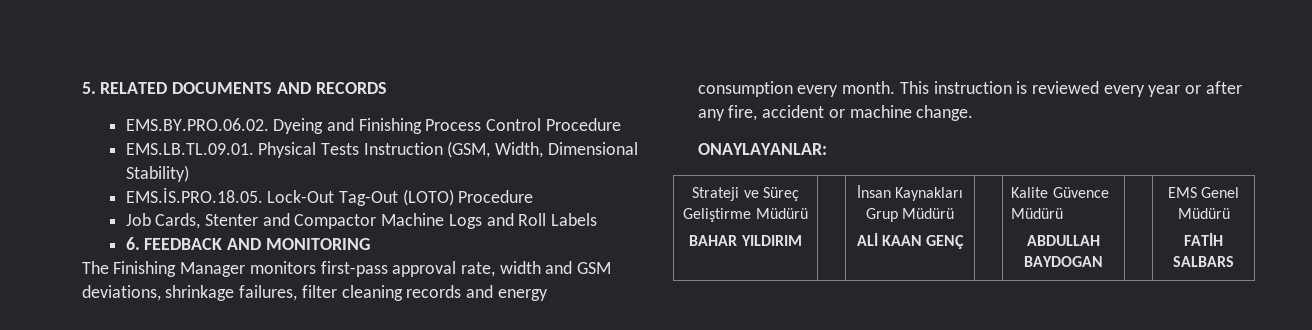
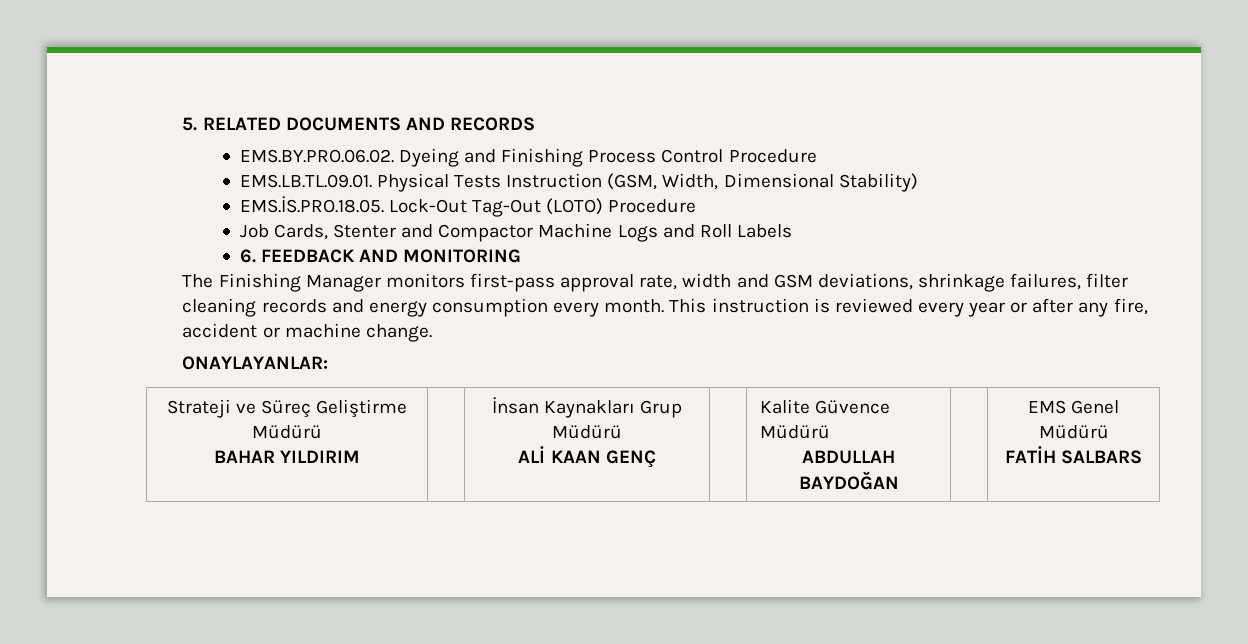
[1024,256,1103,267] BAYDOGAN -> [798,471,899,490] BAYDOĞAN

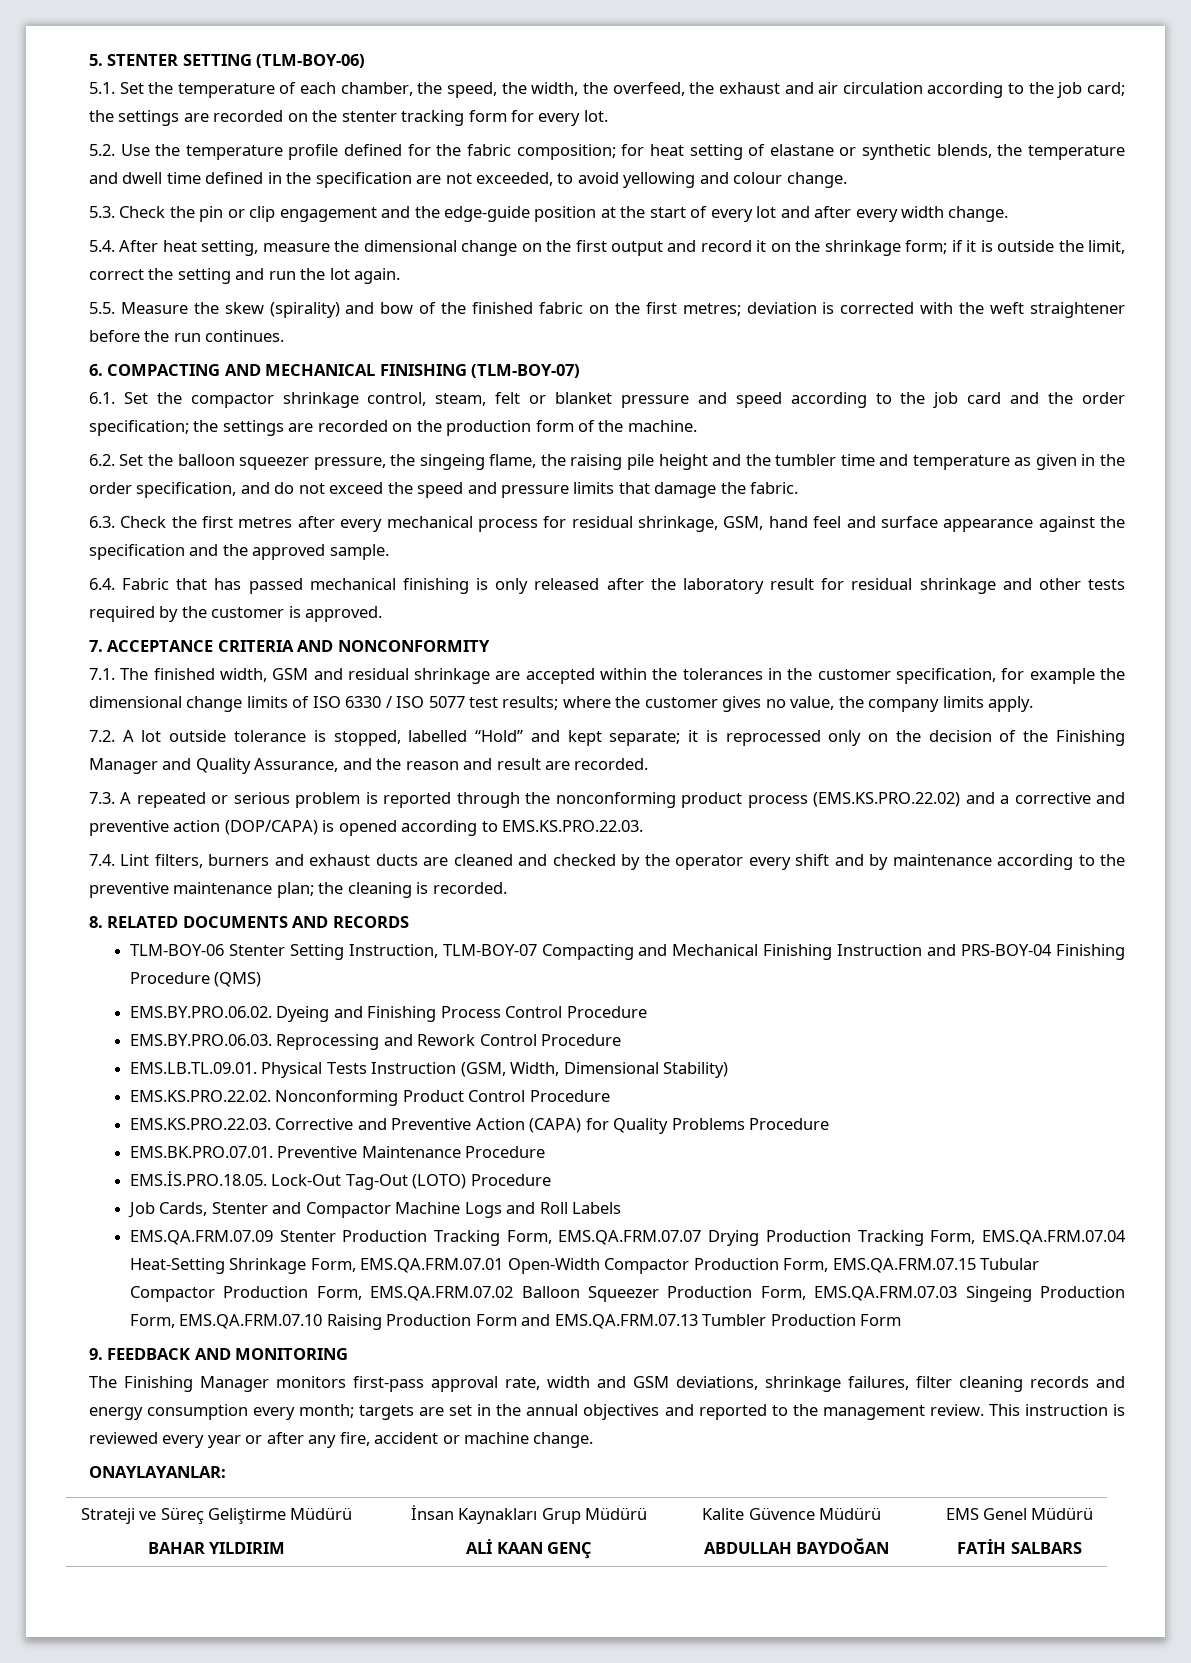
[202,117,535,131] RELATED DOCUMENTS AND RECORDS -> [107,54,366,68] [88,82,1126,98] [88,110,608,126] [88,144,1125,160] [88,172,847,188] [88,206,1009,222] [88,240,1126,256] [88,268,401,284] [88,302,1125,318] [88,330,285,342] [88,364,581,378] [88,392,1126,408] [88,420,697,436] [88,454,1125,470] [88,482,799,498] [88,516,1125,532] [88,544,389,560] [88,578,1125,594] [88,606,383,622] [88,640,490,652] [88,668,1126,684] [88,696,1034,712] [88,730,1126,746] [88,758,649,774] [88,792,1125,808] [88,820,644,836] [88,854,1125,870] [88,882,507,898] [88,916,409,928] [129,944,1125,960] [129,972,262,987] STENTER SETTING (TLM-BOY-06) // 5.1. Set the temperature of each chamber, the speed, the width, the overfeed, the exhaust and air circulation according to the job card; the settings are recorded on the stenter tracking form for every lot. // 5.2. Use the temperature profile defined for the fabric composition; for heat setting of elastane or synthetic blends, the temperature and dwell time defined in the specification are not exceeded, to avoid yellowing and colour change. // 5.3. Check the pin or clip engagement and the edge-guide position at the start of every lot and after every width change. // 5.4. After heat setting, measure the dimensional change on the first output and record it on the shrinkage form; if it is outside the limit, correct the setting and run the lot again. // 5.5. Measure the skew (spirality) and bow of the finished fabric on the first metres; deviation is corrected with the weft straightener before the run continues. // 6. COMPACTING AND MECHANICAL FINISHING (TLM-BOY-07) // 6.1. Set the compactor shrinkage control, steam, felt or blanket pressure and speed according to the job card and the order specification; the settings are recorded on the production form of the machine. // 6.2. Set the balloon squeezer pressure, the singeing flame, the raising pile height and the tumbler time and temperature as given in the order specification, and do not exceed the speed and pressure limits that damage the fabric. // 6.3. Check the first metres after every mechanical process for residual shrinkage, GSM, hand feel and surface appearance against the specification and the approved sample. // 6.4. Fabric that has passed mechanical finishing is only released after the laboratory result for residual shrinkage and other tests required by the customer is approved. // 7. ACCEPTANCE CRITERIA AND NONCONFORMITY // 7.1. The finished width, GSM and residual shrinkage are accepted within the tolerances in the customer specification, for example the dimensional change limits of ISO 6330 / ISO 5077 test results; where the customer gives no value, the company limits apply. // 7.2. A lot outside tolerance is stopped, labelled “Hold” and kept separate; it is reprocessed only on the decision of the Finishing Manager and Quality Assurance, and the reason and result are recorded. // 7.3. A repeated or serious problem is reported through the nonconforming product process (EMS.KS.PRO.22.02) and a corrective and preventive action (DOP/CAPA) is opened according to EMS.KS.PRO.22.03. // 7.4. Lint filters, burners and exhaust ducts are cleaned and checked by the operator every shift and by maintenance according to the preventive maintenance plan; the cleaning is recorded. // 8. RELATED DOCUMENTS AND RECORDS // TLM-BOY-06 Stenter Setting Instruction, TLM-BOY-07 Compacting and Mechanical Finishing Instruction and PRS-BOY-04 Finishing Procedure (QMS)
(817, 156) none -> [129,1034,622,1050] // EMS.BY.PRO.06.03. Reprocessing and Rework Control Procedure
(918, 182) none -> [129,1090,610,1106] [129,1118,830,1134] [129,1146,546,1158] // EMS.KS.PRO.22.02. Nonconforming Product Control Procedure // EMS.KS.PRO.22.03. Corrective and Preventive Action (CAPA) for Quality Problems Procedure // EMS.BK.PRO.07.01. Preventive Maintenance Procedure
[239,249,256,263] 6. -> [129,1230,1126,1246] [129,1258,1040,1274] [129,1286,1125,1302] [129,1314,902,1330] [88,1348,103,1360] EMS.QA.FRM.07.09 Stenter Production Tracking Form, EMS.QA.FRM.07.07 Drying Production Tracking Form, EMS.QA.FRM.07.04 Heat-Setting Shrinkage Form, EMS.QA.FRM.07.01 Open-Width Compactor Production Form, EMS.QA.FRM.07.15 Tubular Compactor Production Form, EMS.QA.FRM.07.02 Balloon Squeezer Production Form, EMS.QA.FRM.07.03 Singeing Production Form, EMS.QA.FRM.07.10 Raising Production Form and EMS.QA.FRM.07.13 Tumbler Production Form // 9.
[604,299,665,313] month. -> [299,1404,984,1420] month; targets are set in the annual objectives and reported to the management review.

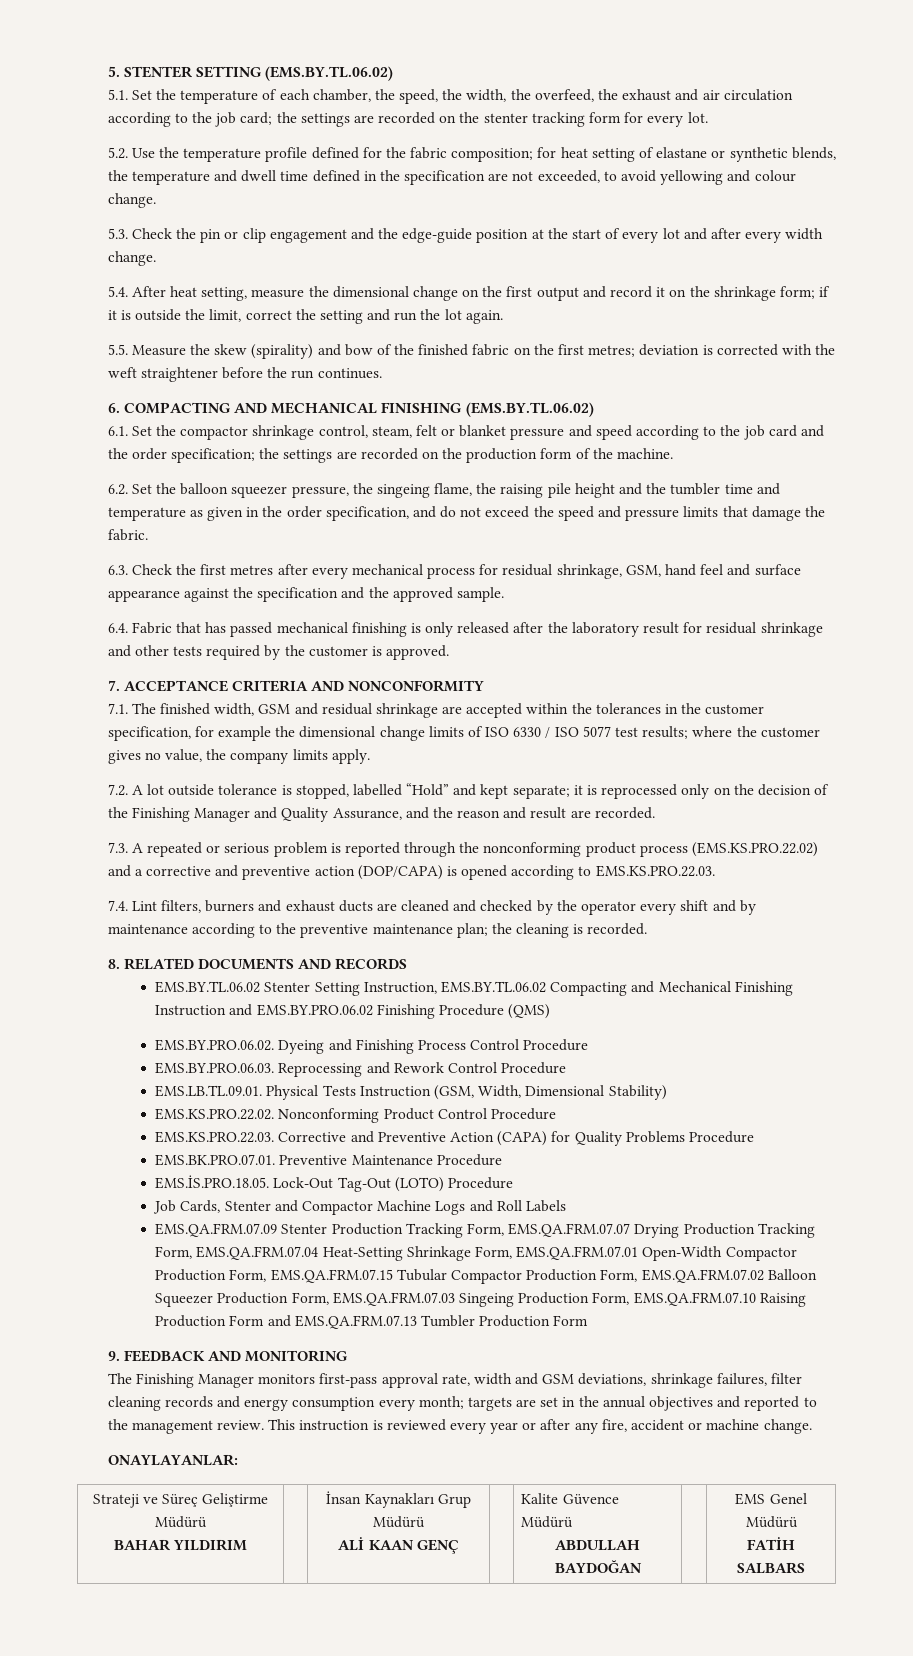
[256,54,366,68] (TLM-BOY-06) -> [265,66,394,81] (EMS.BY.TL.06.02)
[471,364,581,378] (TLM-BOY-07) -> [465,402,594,417] (EMS.BY.TL.06.02)
[129,944,224,956] TLM-BOY-06 -> [155,981,261,993] EMS.BY.TL.06.02
[442,944,537,956] TLM-BOY-07 -> [440,981,546,993] EMS.BY.TL.06.02
[961,944,1053,956] PRS-BOY-04 -> [256,1004,373,1016] EMS.BY.PRO.06.02

